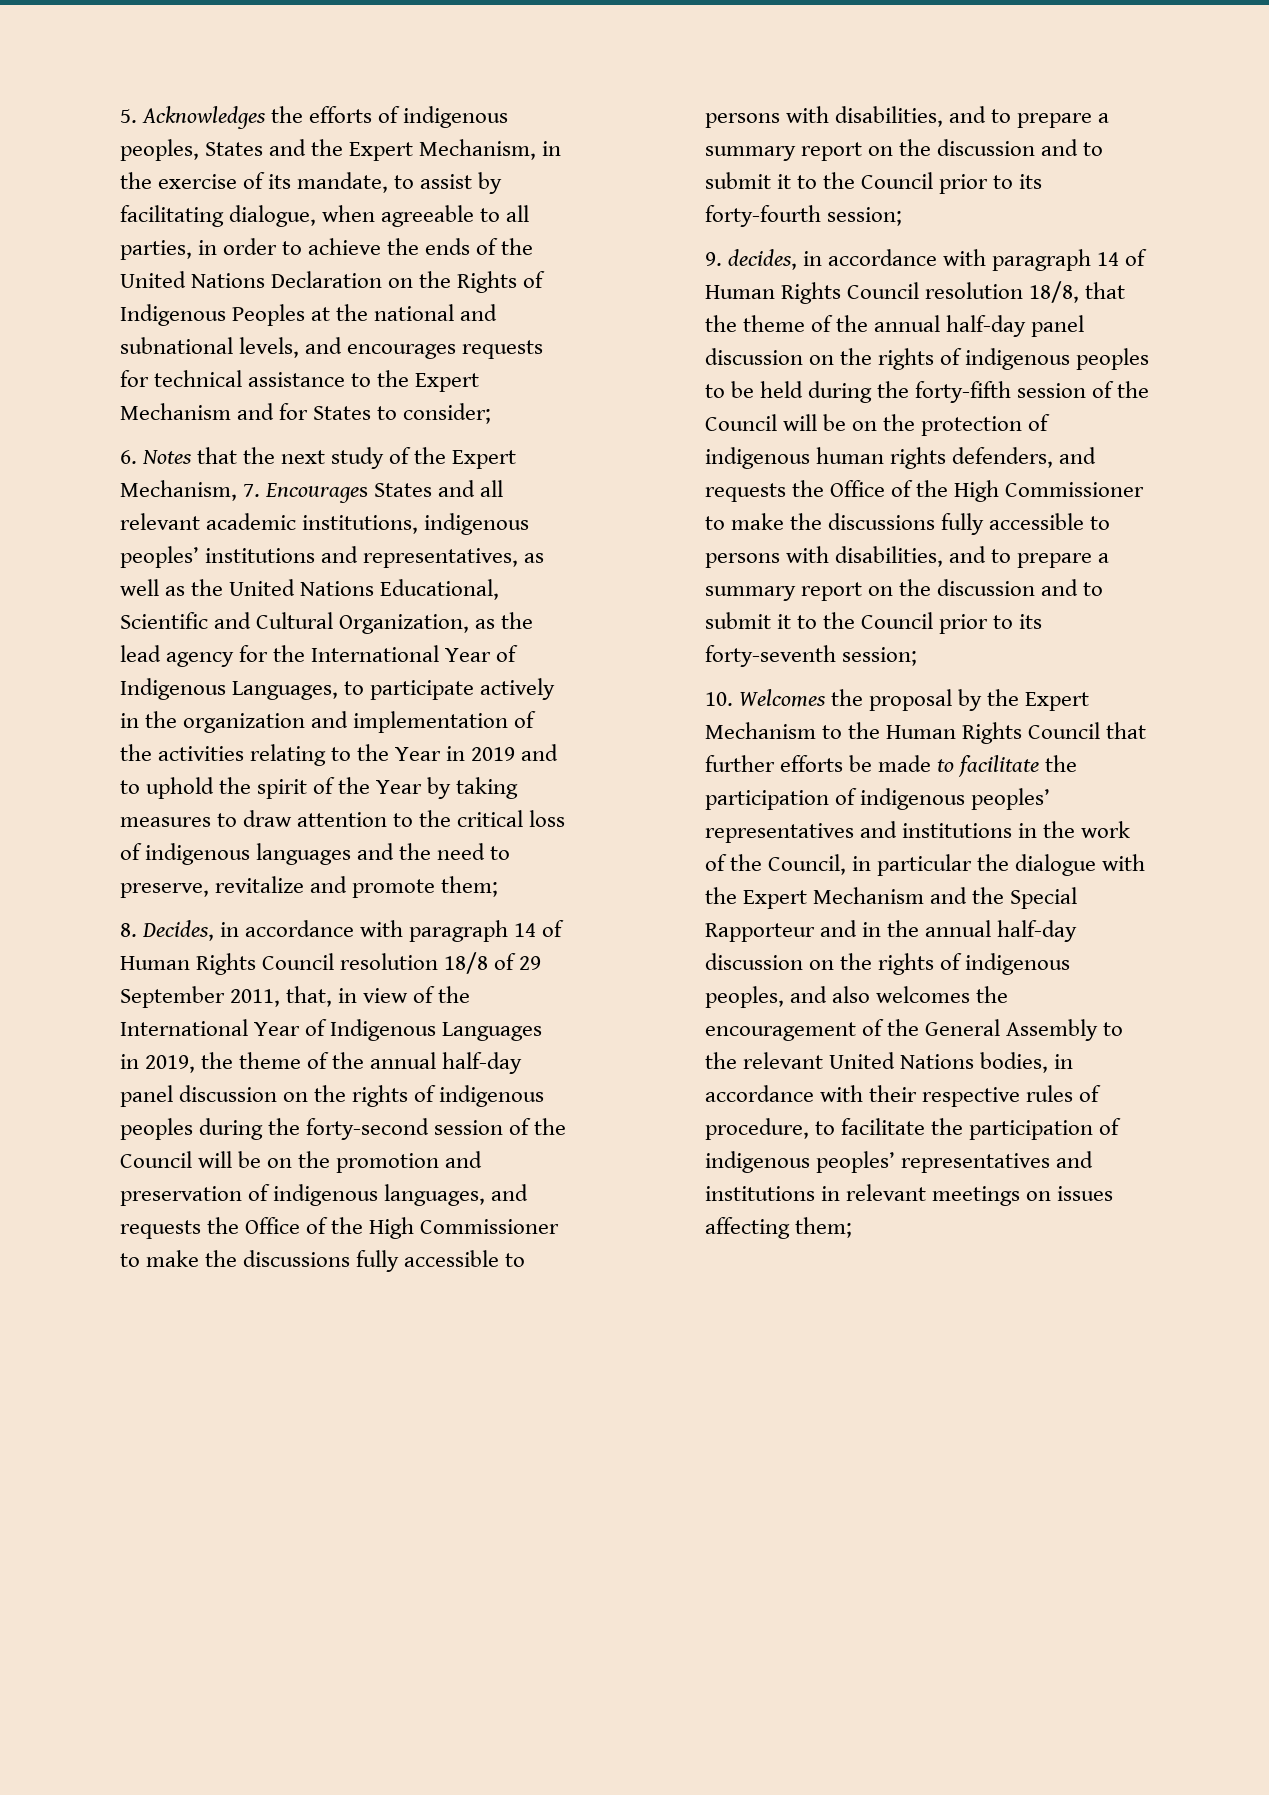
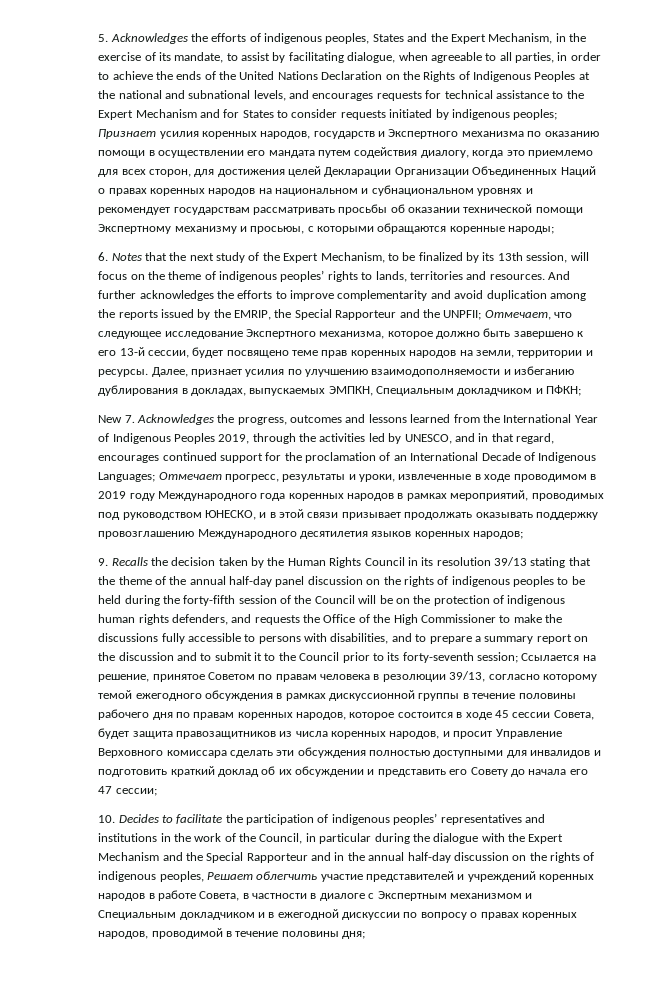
[403,403,492,424] consider; -> [291,109,558,120] [98,129,599,139] [98,147,593,158] [98,166,596,177] [98,185,533,196] [98,204,583,215] [98,223,555,234] consider requests initiated by indigenous peoples; Признает усилия коренных народов, государств и Экспертного механизма по оказанию помощи в осуществлении его мандата путем содействия диалогу, когда это приемлемо для всех сторон, для достижения целей Декларации Организации Объединенных Наций о правах коренных народов на национальном и субнациональном уровнях и рекомендует государствам рассматривать просьбы об оказании технической помощи Экспертному механизму и просьюы, с которыми обращаются коренные народы;
[242,480,504,503] [119,513,529,535] [119,546,545,568] [119,579,500,600] [119,612,534,634] [119,645,519,667] [119,678,556,700] [119,711,537,733] [119,744,559,766] [119,777,519,799] [119,810,566,827] [119,843,511,865] [119,876,499,898] [119,920,565,942] [119,952,542,975] [119,986,471,1008] [119,1019,543,1041] [119,1052,523,1074] [119,1085,545,1107] [119,1118,567,1140] [119,1151,483,1173] [119,1184,529,1206] [119,1217,560,1239] [119,1250,526,1272] [704,106,1110,128] [704,139,1104,161] [704,172,1043,194] [704,205,902,227] [704,249,1148,271] [704,281,1080,304] 7. Encourages States and all relevant academic institutions, indigenous peoples’ institutions and representatives, as well as the United Nations Educational, Scientific and Cultural Organization, as the lead agency for the International Year of Indigenous Languages, to participate actively in the organization and implementation of the activities relating to the Year in 2019 and to uphold the spirit of the Year by taking measures to draw attention to the critical loss of indigenous languages and the need to preserve, revitalize and promote them; // 8. Decides, in accordance with paragraph 14 of Human Rights Council resolution 18/8 of 29 September 2011, that, in view of the International Year of Indigenous Languages in 2019, the theme of the annual half-day panel discussion on the rights of indigenous peoples during the forty-second session of the Council will be on the promotion and preservation of indigenous languages, and requests the Office of the High Commissioner to make the discussions fully accessible to persons with disabilities, and to prepare a summary report on the discussion and to submit it to the Council prior to its forty-fourth session; // 9. decides, in accordance with paragraph 14 of Human Rights Council resolution 18/8, -> [387,252,589,263] [98,270,570,282] [98,290,586,301] [98,309,572,320] [98,328,584,339] [98,347,593,358] [98,366,575,377] [98,385,582,396] [98,414,598,425] [98,433,554,444] [98,452,597,463] [98,472,596,482] [98,490,604,501] [98,509,598,520] [98,529,523,539] [98,557,566,568] to be finalized by its 13th session, will focus on the theme of indigenous peoples’ rights to lands, territories and resources. And further acknowledges the efforts to improve complementarity and avoid duplication among the reports issued by the EMRIP, the Special Rapporteur and the UNPFII; Отмечает, что следующее исследование Экспертного механизма, которое должно быть завершено к его 13-й сессии, будет посвящено теме прав коренных народов на земли, территории и ресурсы. Далее, признает усилия по улучшению взаимодополняемости и избеганию дублирования в докладах, выпускаемых ЭМПКН, Специальным докладчиком и ПФКН; // New 7. Acknowledges the progress, outcomes and lessons learned from the International Year of Indigenous Peoples 2019, through the activities led by UNESCO, and in that regard, encourages continued support for the proclamation of an International Decade of Indigenous Languages; Отмечает прогресс, результаты и уроки, извлеченные в ходе проводимом в 2019 году Международного года коренных народов в рамках мероприятий, проводимых под руководством ЮНЕСКО, и в этой связи призывает продолжать оказывать поддержку провозглашению Международного десятилетия языков коренных народов; // 9. Recalls the decision taken by the Human Rights Council in its resolution 39/13 stating
[704,689,1090,711] [704,722,1147,744] [704,755,931,772] // 10. Welcomes the proposal by the Expert Mechanism to the Human Rights Council that further efforts be made -> [521,653,596,661] [98,671,597,682] [98,690,576,701] [98,709,594,720] [98,728,562,739] [98,747,601,758] [98,766,588,777] [98,786,157,796] [98,814,159,823] Ссылается на решение, принятое Советом по правам человека в резолюции 39/13, согласно которому темой ежегодного обсуждения в рамках дискуссионной группы в течение половины рабочего дня по правам коренных народов, которое состоится в ходе 45 сессии Совета, будет защита правозащитников из числа коренных народов, и просит Управление Верховного комиссара сделать эти обсуждения полностью доступными для инвалидов и подготовить краткий доклад об их обсуждении и представить его Совету до начала его 47 сессии; // 10. Decides
(973, 865) none -> [374,833,410,844] during
[789,986,1009,1003] [704,1019,1124,1041] [704,1052,1074,1073] [704,1085,1102,1107] [704,1118,1122,1140] [704,1151,1093,1173] [704,1184,1114,1206] [704,1217,852,1239] and also welcomes the encouragement of the General Assembly to the relevant United Nations bodies, in accordance with their respective rules of procedure, to facilitate the participation of indigenous peoples’ representatives and institutions in relevant meetings on issues affecting them; -> [206,871,595,882] [98,890,533,901] [98,909,577,920] [98,928,365,939] Решает облегчить участие представителей и учреждений коренных народов в работе Совета, в частности в диалоге с Экспертным механизмом и Специальным докладчиком и в ежегодной дискуссии по вопросу о правах коренных народов, проводимой в течение половины дня;

